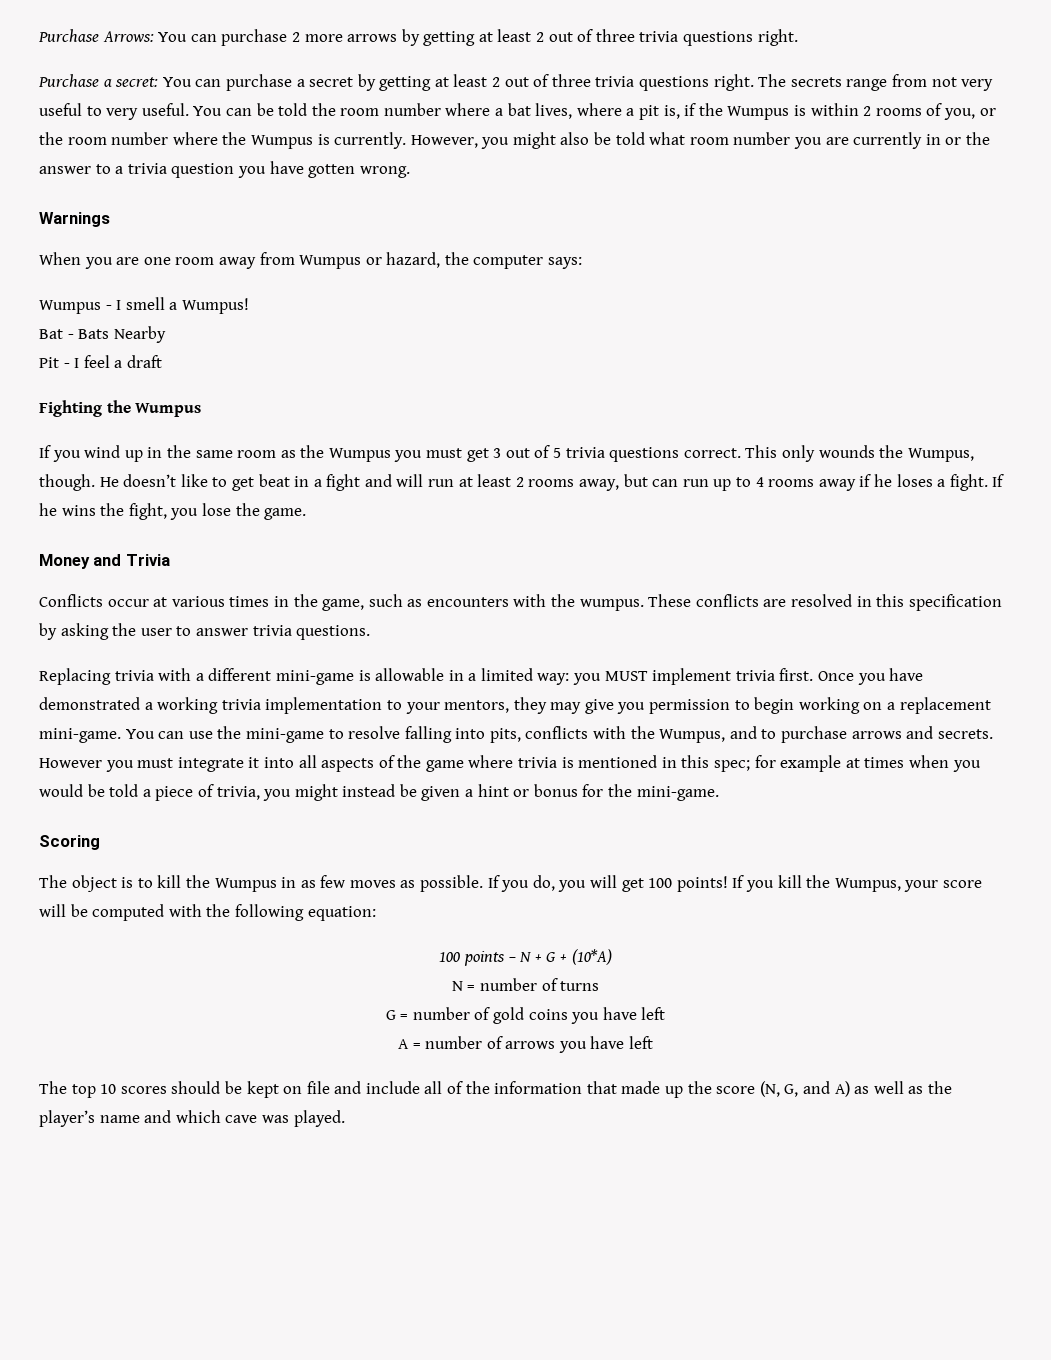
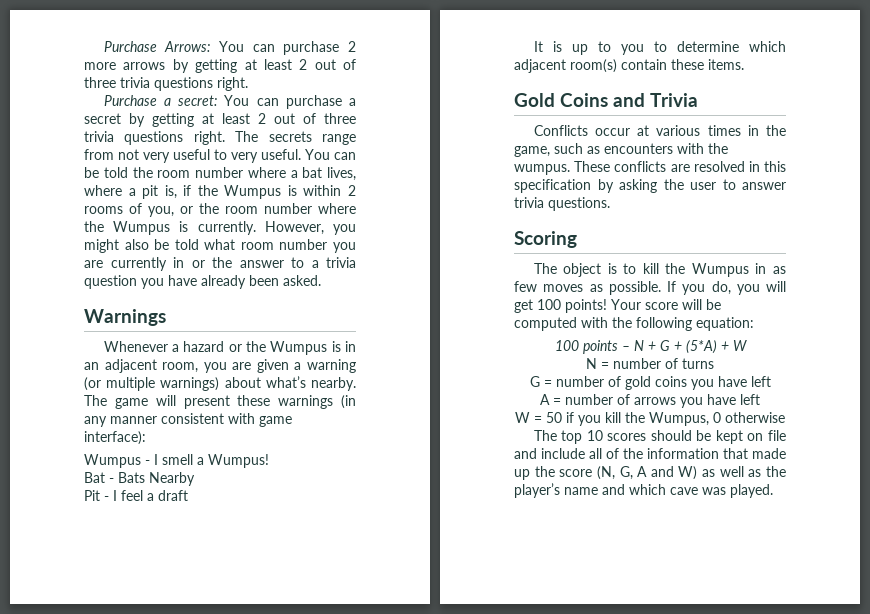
[308,164,410,178] [39,212,110,227] [39,252,583,269] gotten wrong. // Warnings // When you are one room away from Wumpus or hazard, the computer says: -> [201,275,321,289] [84,309,166,326] [103,341,356,355] [84,359,357,373] [84,376,356,391] [84,395,356,409] [84,413,292,427] [84,431,146,445] already been asked. // Warnings // Whenever a hazard or the Wumpus is in an adjacent room, you are given a warning (or multiple warnings) about what’s nearby. The game will present these warnings (in any manner consistent with game interface):
[39,400,202,417] [39,445,974,462] [39,474,1005,491] [39,503,307,520] [39,554,90,569] Fighting the Wumpus // If you wind up in the same room as the Wumpus you must get 3 out of 5 trivia questions correct. This only wounds the Wumpus, though. He doesn’t like to get beat in a fight and will run at least 2 rooms away, but can run up to 4 rooms away if he loses a fight. If he wins the fight, you lose the game. // Money -> [533,41,786,55] [514,59,744,73] [514,93,609,107] It is up to you to determine which adjacent room(s) contain these items. // Gold Coins
[39,668,924,685] [39,697,991,714] [39,726,993,743] [39,755,981,772] [39,784,719,801] // Replacing trivia with a different mini-game is allowable in a limited way: you MUST implement trivia first. Once you have demonstrated a working trivia implementation to your mentors, they may give you permission to begin working on a replacement mini-game. You can use the mini-game to resolve falling into pits, conflicts with the Wumpus, and to purchase arrows and secrets. However you must integrate it into all aspects of the game where trivia is mentioned in this spec; for example at times when you would be told a piece of trivia, you might instead be given a hint or bonus for the mini-game. -> (610, 204) none
[732,875,939,892] If you kill the Wumpus, your -> [611,299,641,310] Your
[571,949,612,965] (10*A) -> [685,340,747,354] (5*A) + W
(654, 1042) none -> [515,412,785,426] // W = 50 if you kill the Wumpus, 0 otherwise
[802,1081,850,1097] and A) -> [637,466,698,480] A and W)

